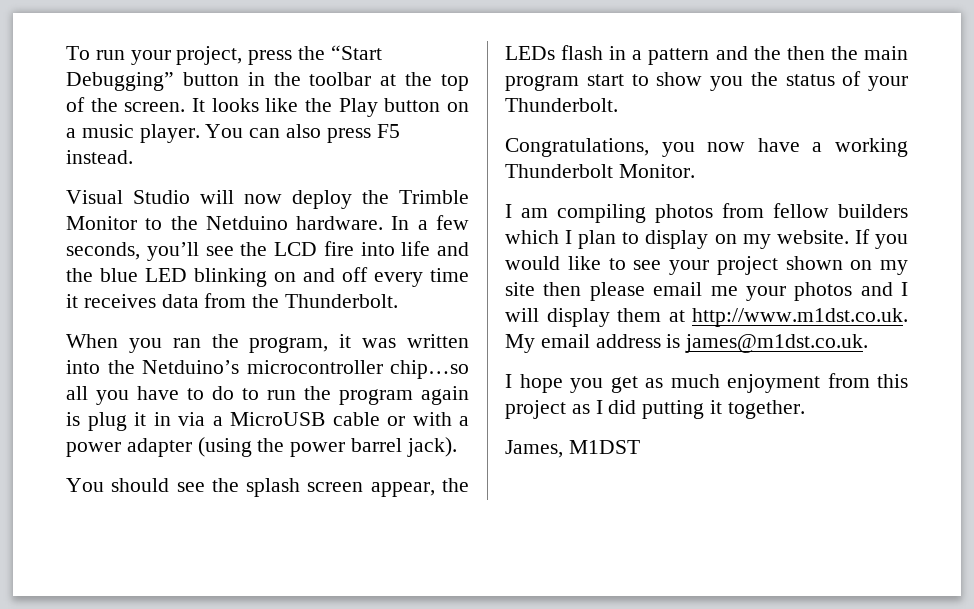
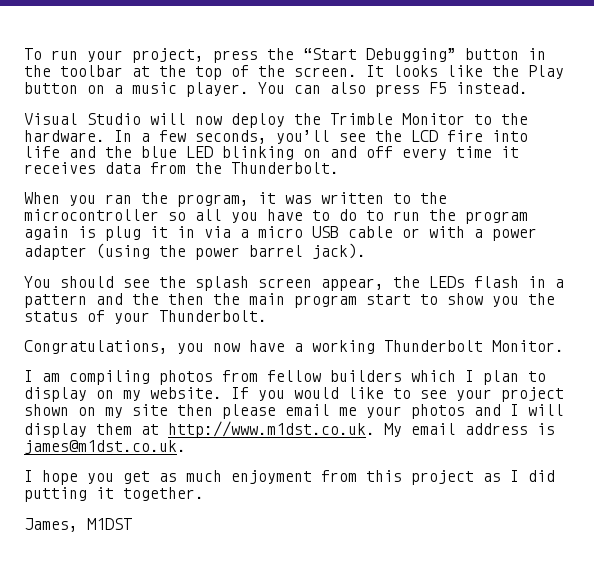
[205,216,288,230] Netduino -> (528, 119) none
[66,360,469,379] into the Netduino’s microcontroller chip…so -> [393,192,447,204] [24,209,186,221] to the microcontroller so
[230,412,325,426] MicroUSB -> [258,226,339,238] micro USB

